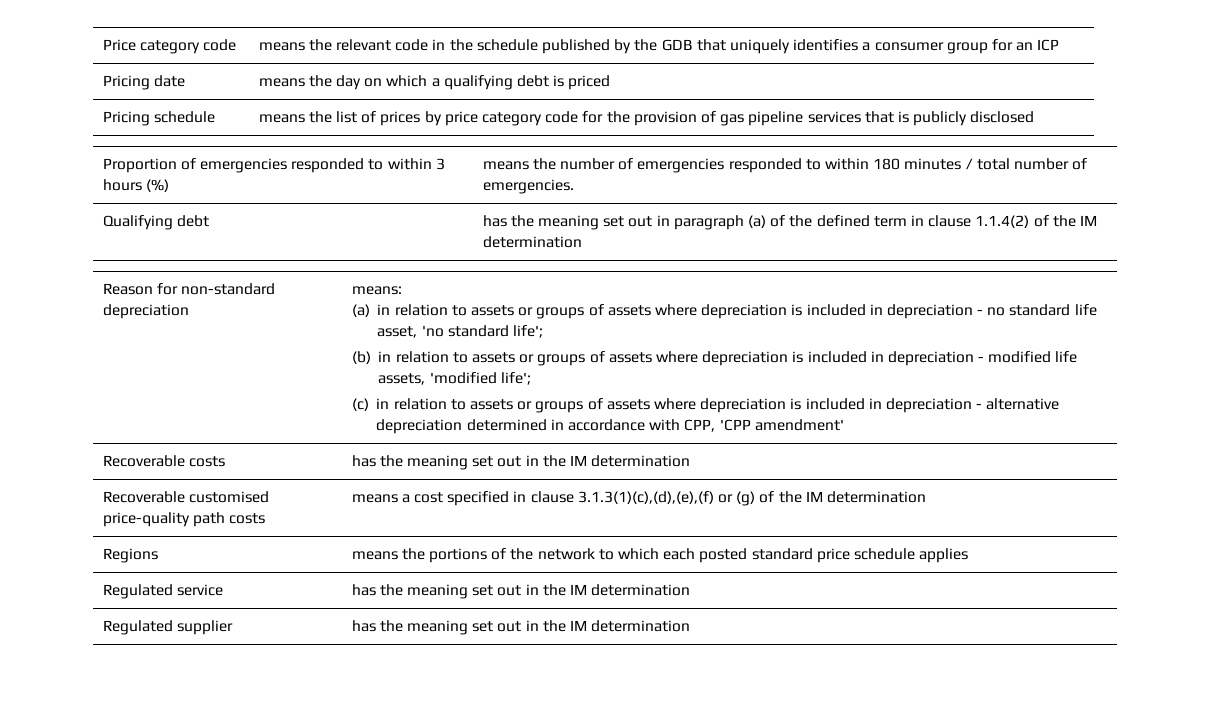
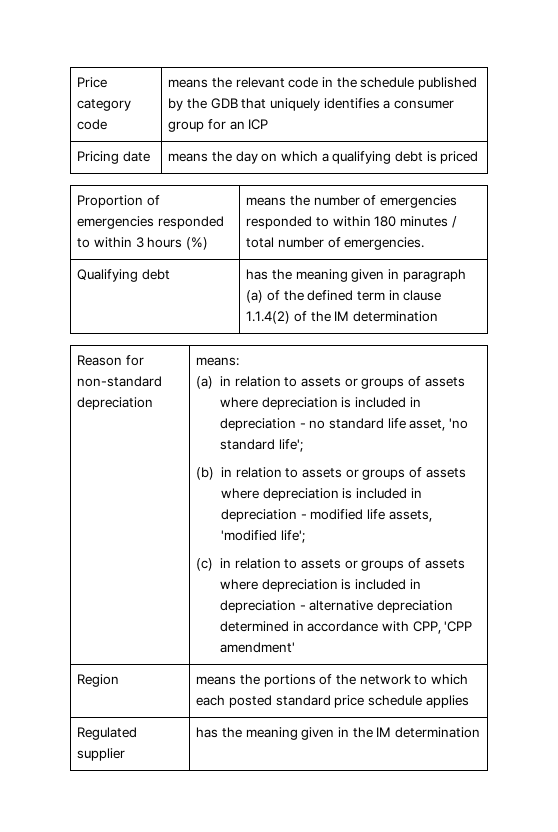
[102,111,215,126] [258,111,1035,126] // Pricing schedule | means the list of prices by price category code for the provision of gas pipeline services that is publicly disclosed -> (479, 157) none
[603,216,653,227] set out -> [351,269,385,282] given
[102,455,225,467] [351,455,691,470] [102,491,269,503] [102,512,266,527] [351,491,926,506] [102,548,158,563] Recoverable costs | has the meaning set out in the IM determination // Recoverable customised price-quality path costs | means a cost specified in clause 3.1.3(1)(c),(d),(e),(f) or (g) of the IM determination // Regions -> [77,674,120,687] Region
[102,584,223,599] [351,584,691,599] // Regulated service | has the meaning set out in the IM determination -> (469, 701) none
[472,621,522,632] set out -> [301,727,335,740] given

